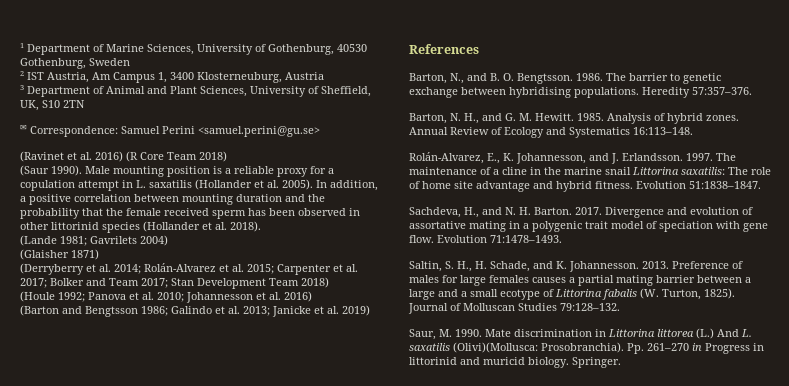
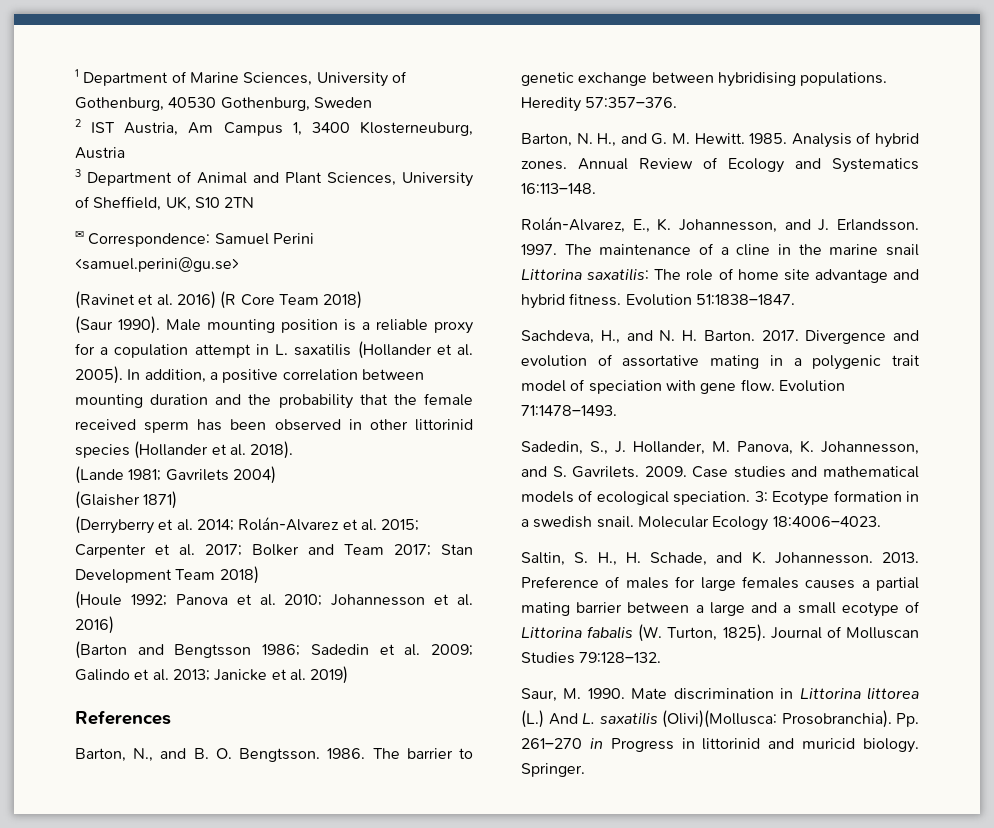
(168, 311) none -> [310,644,474,656] Sadedin et al. 2009;
(562, 239) none -> [521,440,919,455] [521,466,919,478] [521,490,919,506] [521,516,881,531] // Sadedin, S., J. Hollander, M. Panova, K. Johannesson, and S. Gavrilets. 2009. Case studies and mathematical models of ecological speciation. 3: Ecotype formation in a swedish snail. Molecular Ecology 18:4006–4023.

